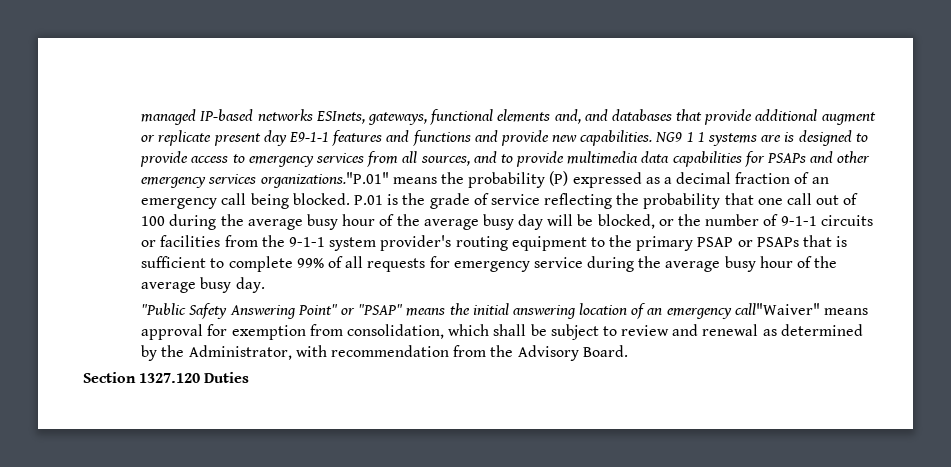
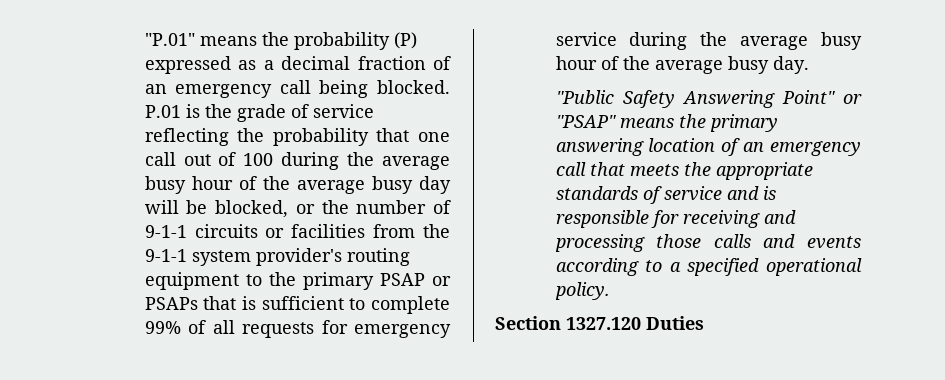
[141,109,876,125] [141,130,868,146] [140,151,871,167] [141,172,389,188] managed IP-based networks ESInets, gateways, functional elements and, and databases that provide additional augment or replicate present day E9-1-1 features and functions and provide new capabilities. NG9 1 1 systems are is designed to provide access to emergency services from all sources, and to provide multimedia data capabilities for PSAPs and other emergency services organizations."P.01" -> [144,33,195,46] "P.01"
[472,303,509,315] initial -> [709,114,778,132] primary
[734,303,869,315] [141,324,863,340] [141,345,628,361] call"Waiver" means approval for exemption from consolidation, which shall be subject to review and renewal as determined by the Administrator, with recommendation from the Advisory Board. -> [555,162,813,180] [555,186,776,204] [555,210,796,228] [554,234,861,252] [555,258,862,276] [554,282,610,300] call that meets the appropriate standards of service and is responsible for receiving and processing those calls and events according to a specified operational policy.

